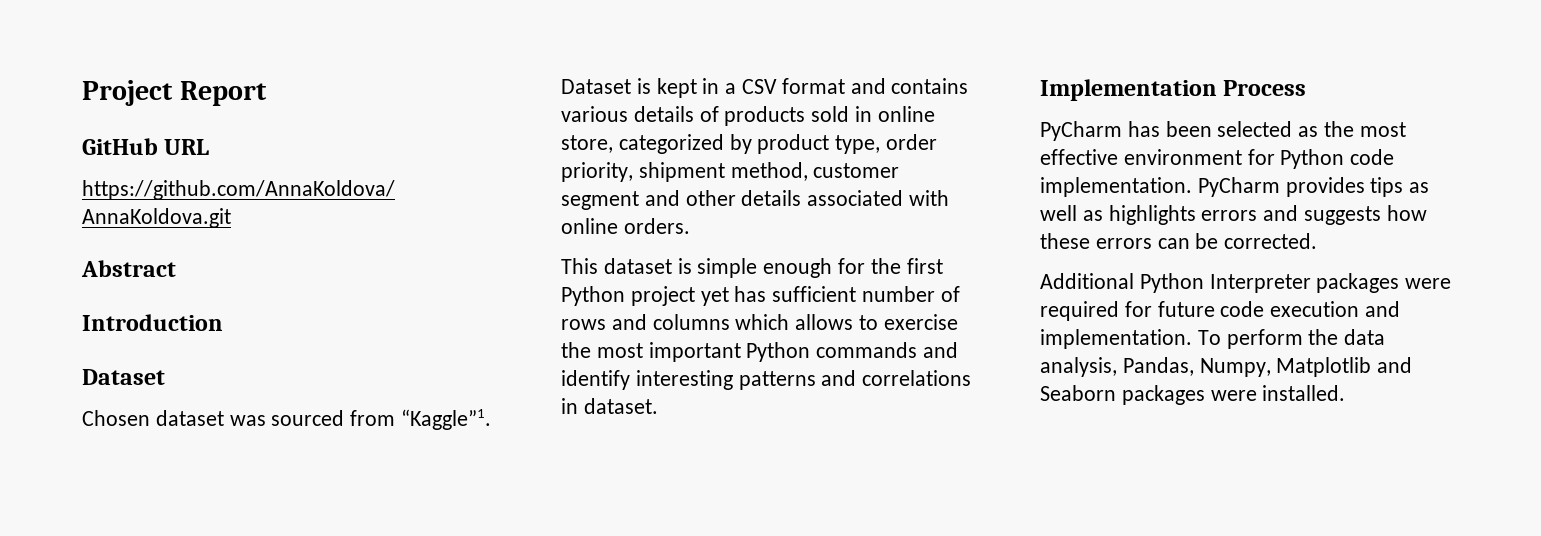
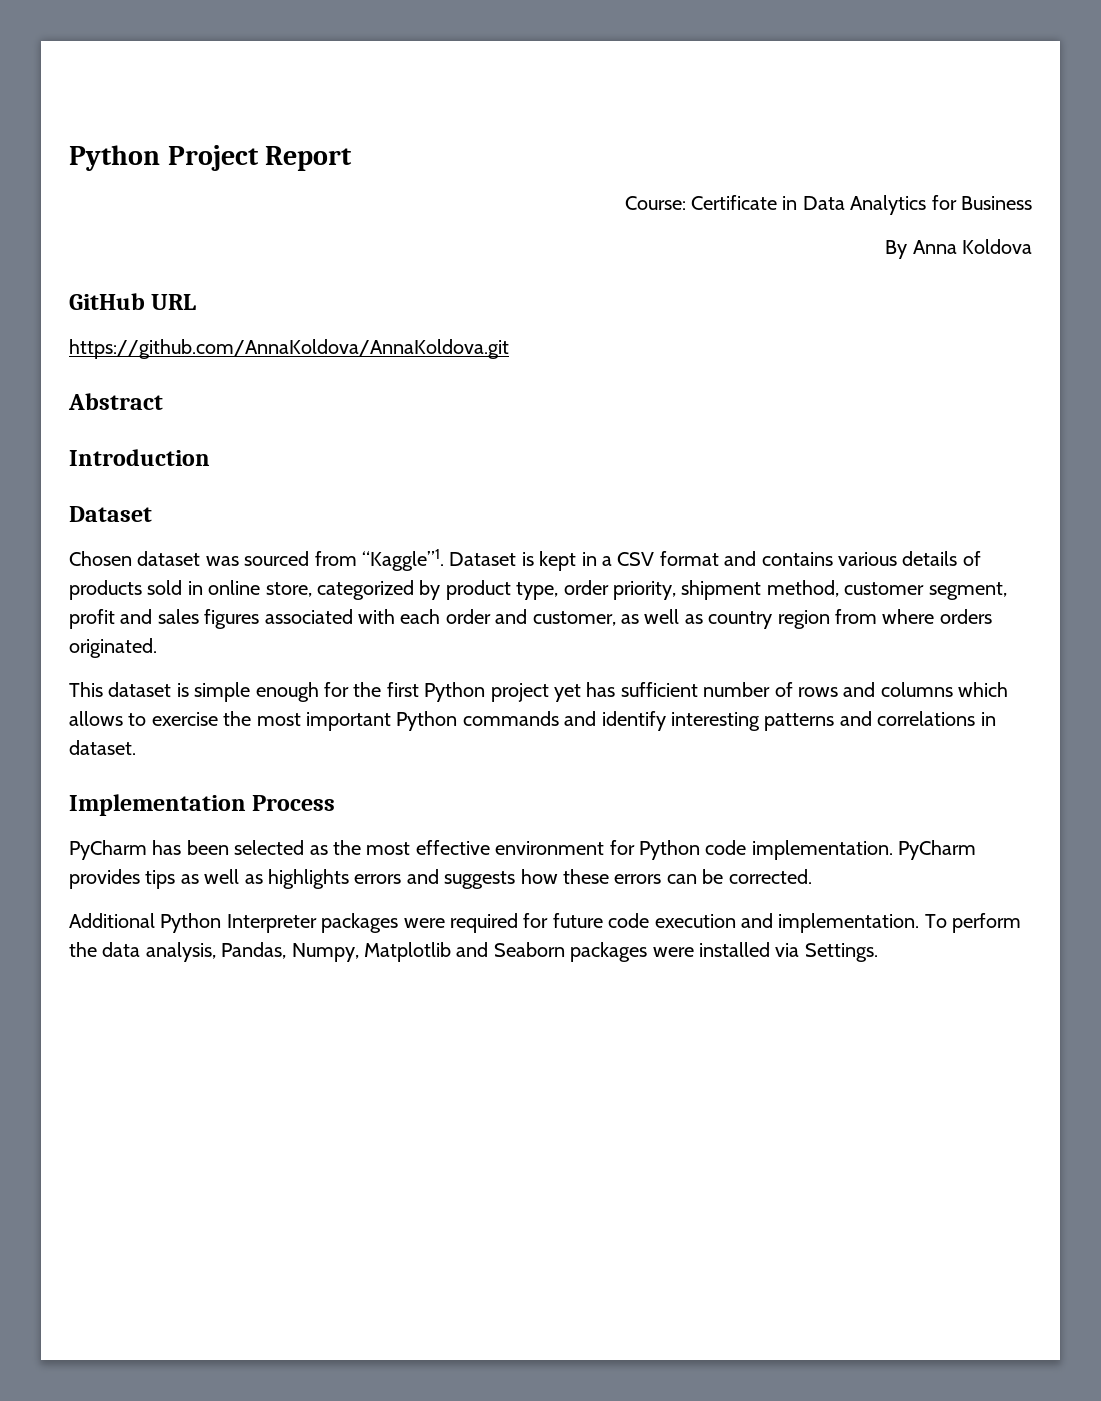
(82, 93) none -> [69,145,160,171] Python
(267, 93) none -> [624,195,1032,215] [885,239,1033,259] // Course: Certificate in Data Analytics for Business // By Anna Koldova
[561,190,950,210] [561,218,690,234] segment and other details associated with online orders. -> [928,582,1007,600] [69,609,992,629] [69,638,157,658] segment, profit and sales figures associated with each order and customer, as well as country region from where orders originated.
[1262,385,1346,401] installed. -> [698,942,878,962] installed via Settings.

